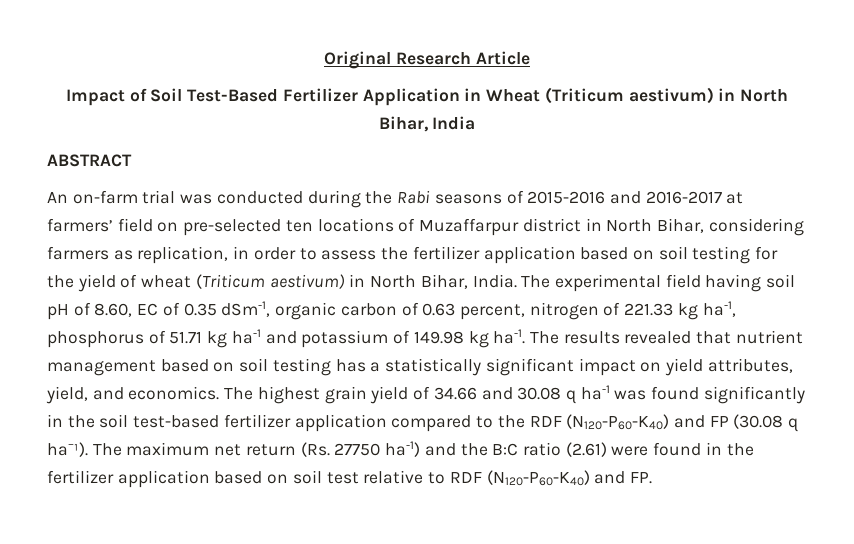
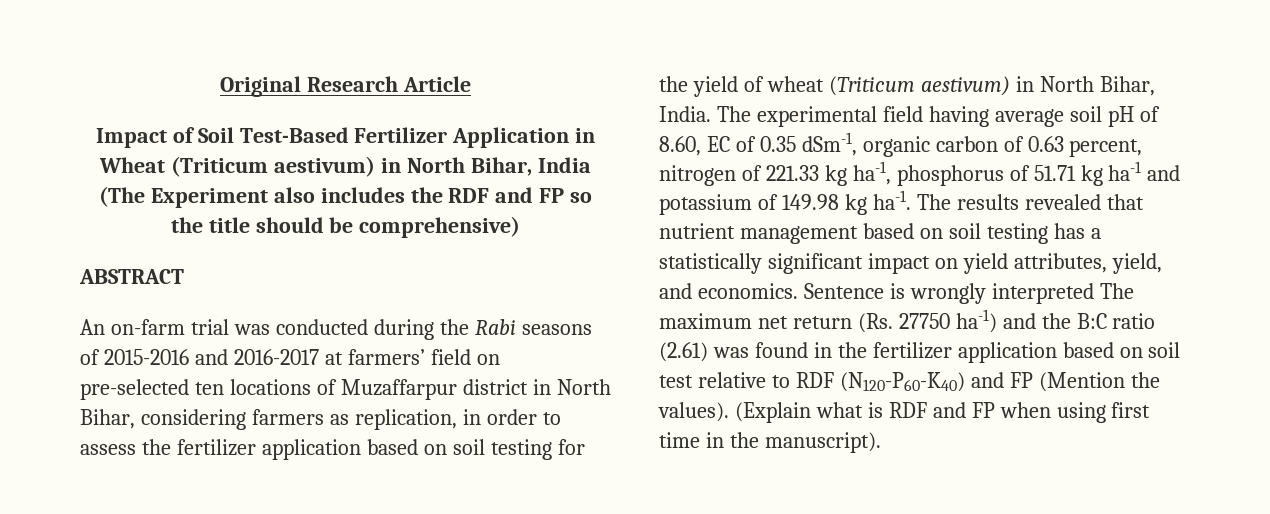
(476, 123) none -> [98,186,593,208] [170,216,521,238] (The Experiment also includes the RDF and FP so the title should be comprehensive)
(762, 283) none -> [994,109,1064,127] average
[224,385,805,404] [47,414,799,432] [47,442,88,457] The highest grain yield of 34.66 and 30.08 q ha-1 was found significantly in the soil test-based fertilizer application compared to the RDF (N120-P60-K40) and FP (30.08 q ha⁻¹). -> [803,283,1094,304] Sentence is wrongly interpreted
[611,446,649,456] were -> [712,347,749,358] was
[629,472,652,484] FP. -> [1009,372,1160,392] [658,402,1151,423] [659,432,881,453] FP (Mention the values). (Explain what is RDF and FP when using first time in the manuscript).

